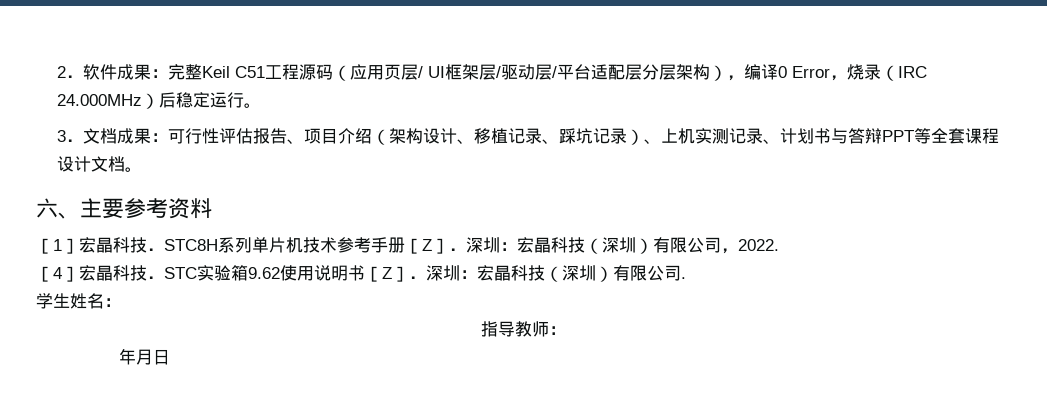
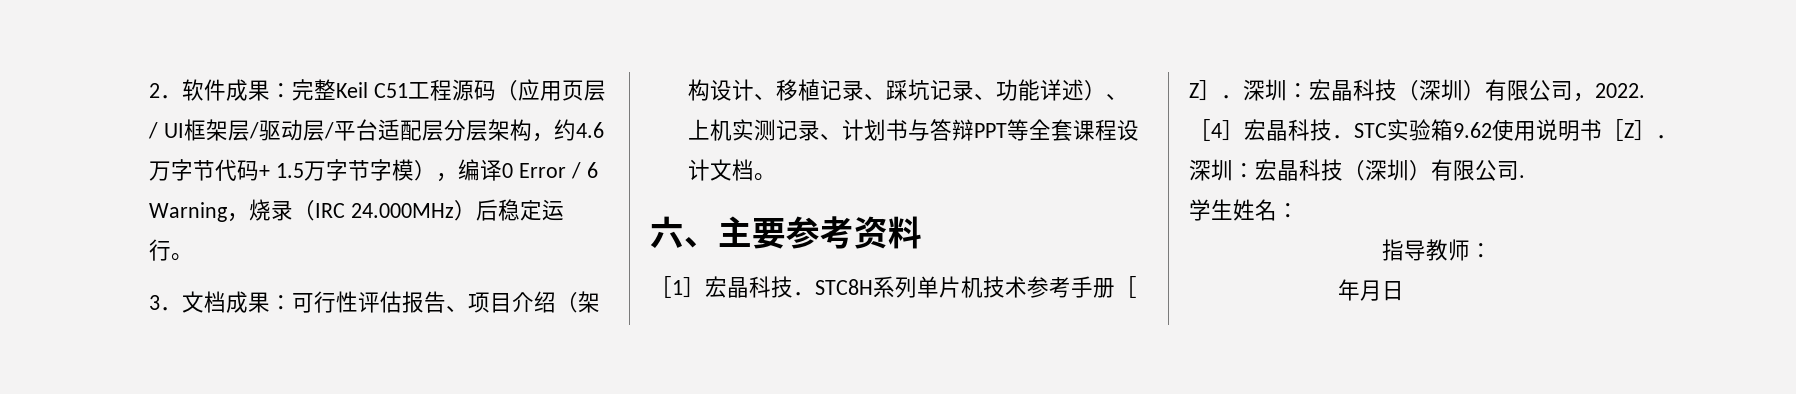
(710, 72) none -> [532,119,605,142] [149,159,415,181] ，约4.6万字节代码+ 1.5万字节字模
(830, 72) none -> [570,162,598,179] [149,202,228,222] / 6 Warning
(627, 136) none -> [974,79,1085,101] 、功能详述

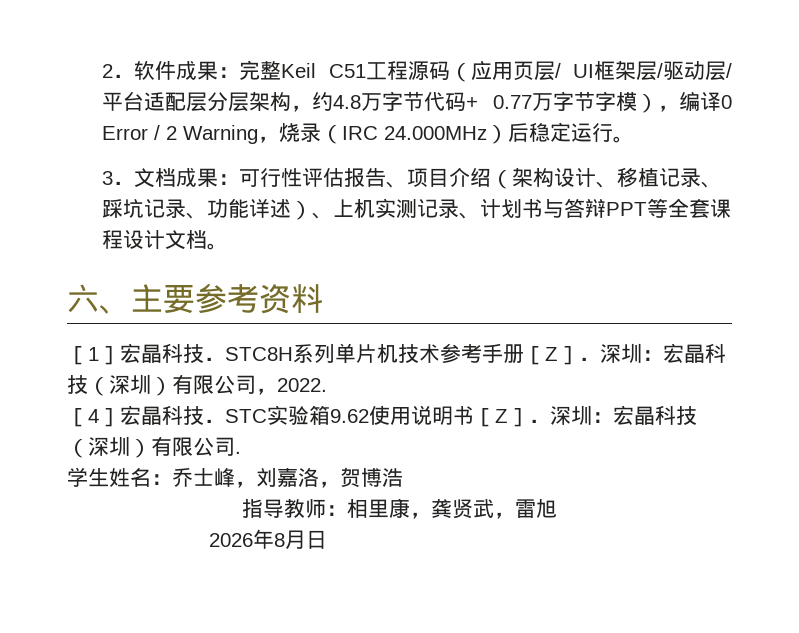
[576,122,605,138] 4.6 -> [333,95,362,109] 4.8
[276,163,305,178] 1.5 -> [492,95,532,109] 0.77
[586,162,598,178] 6 -> [166,126,178,140] 2
[1382,239,1492,261] [1337,279,1360,301] // 指导教师： // 年 -> [172,467,403,488] [242,498,557,519] [208,529,285,549] 乔士峰，刘嘉洛，贺博浩 // 指导教师：相里康，龚贤武，雷旭 // 2026年8

